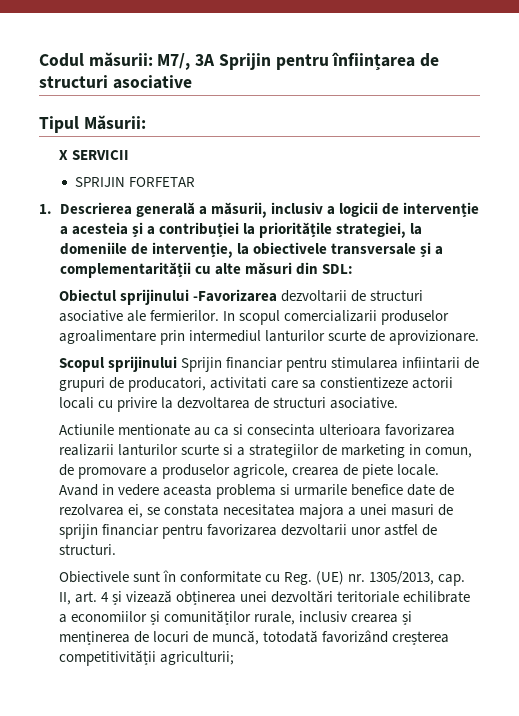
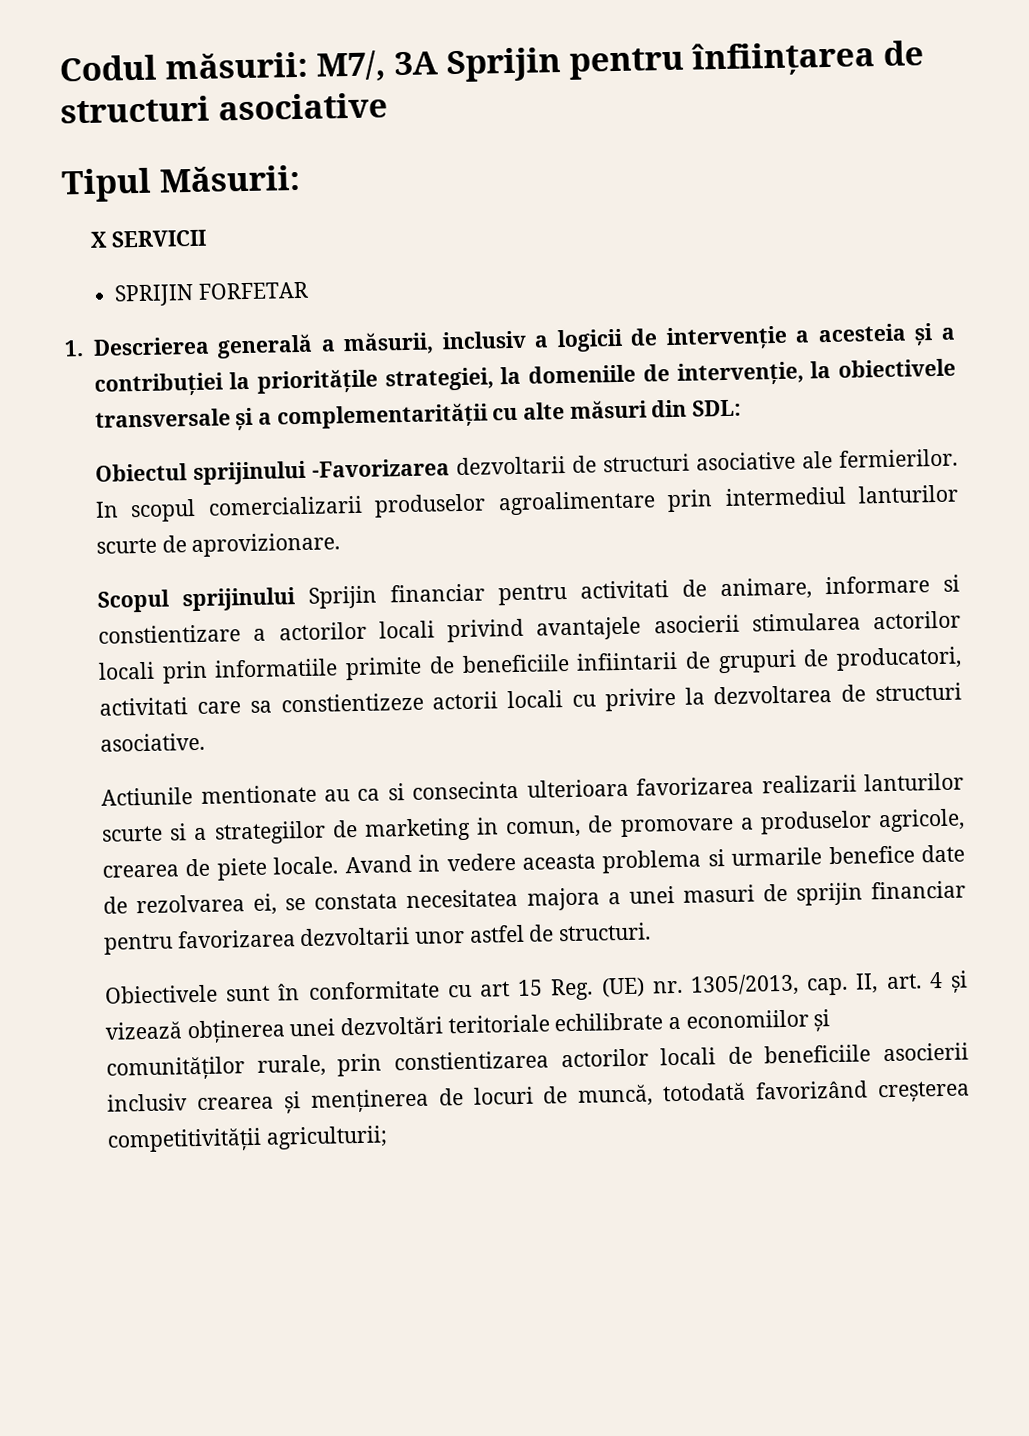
[330,357,398,369] stimularea -> [580,574,960,601] [98,610,961,644] [98,653,570,684] activitati de animare, informare si constientizare a actorilor locali privind avantajele asocierii stimularea actorilor locali prin informatiile primite de beneficiile
(280, 578) none -> [479,979,544,997] art 15
(295, 618) none -> [337,1042,969,1077] prin constientizarea actorilor locali de beneficiile asocierii

